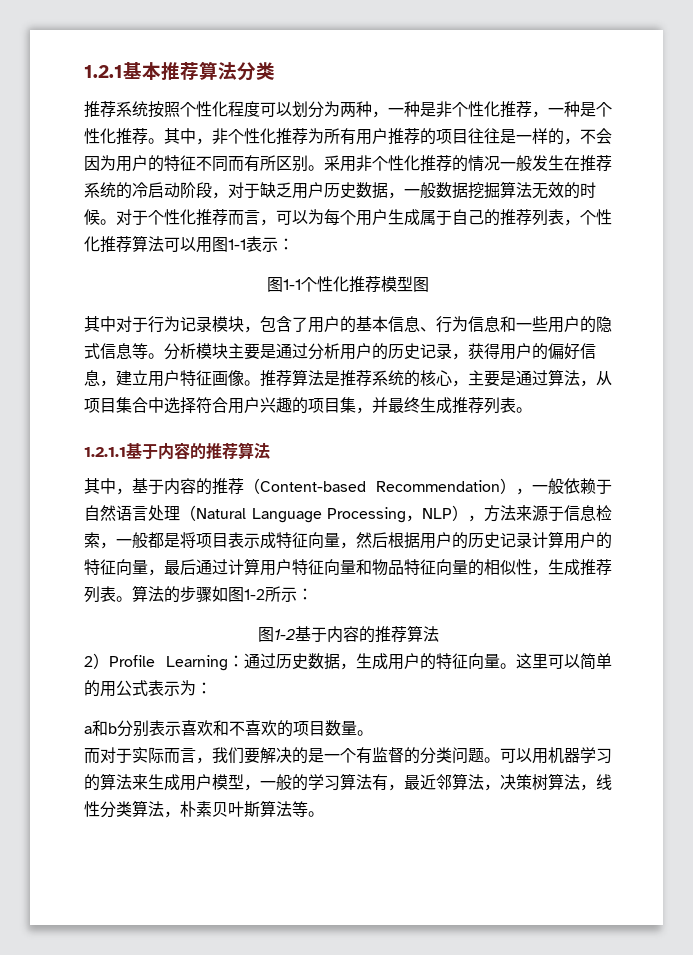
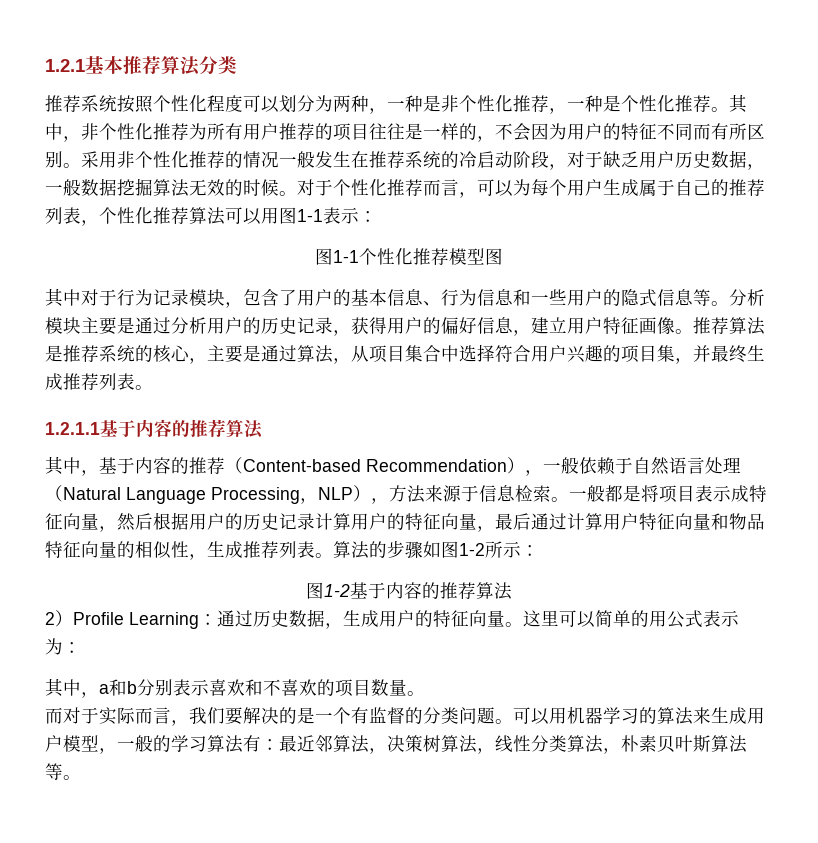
[100,542,116,549] ， -> [551,497,569,502] 。
(212, 688) none -> [45,678,99,698] 其中，
[388,784,404,791] ， -> [261,739,279,750] ：

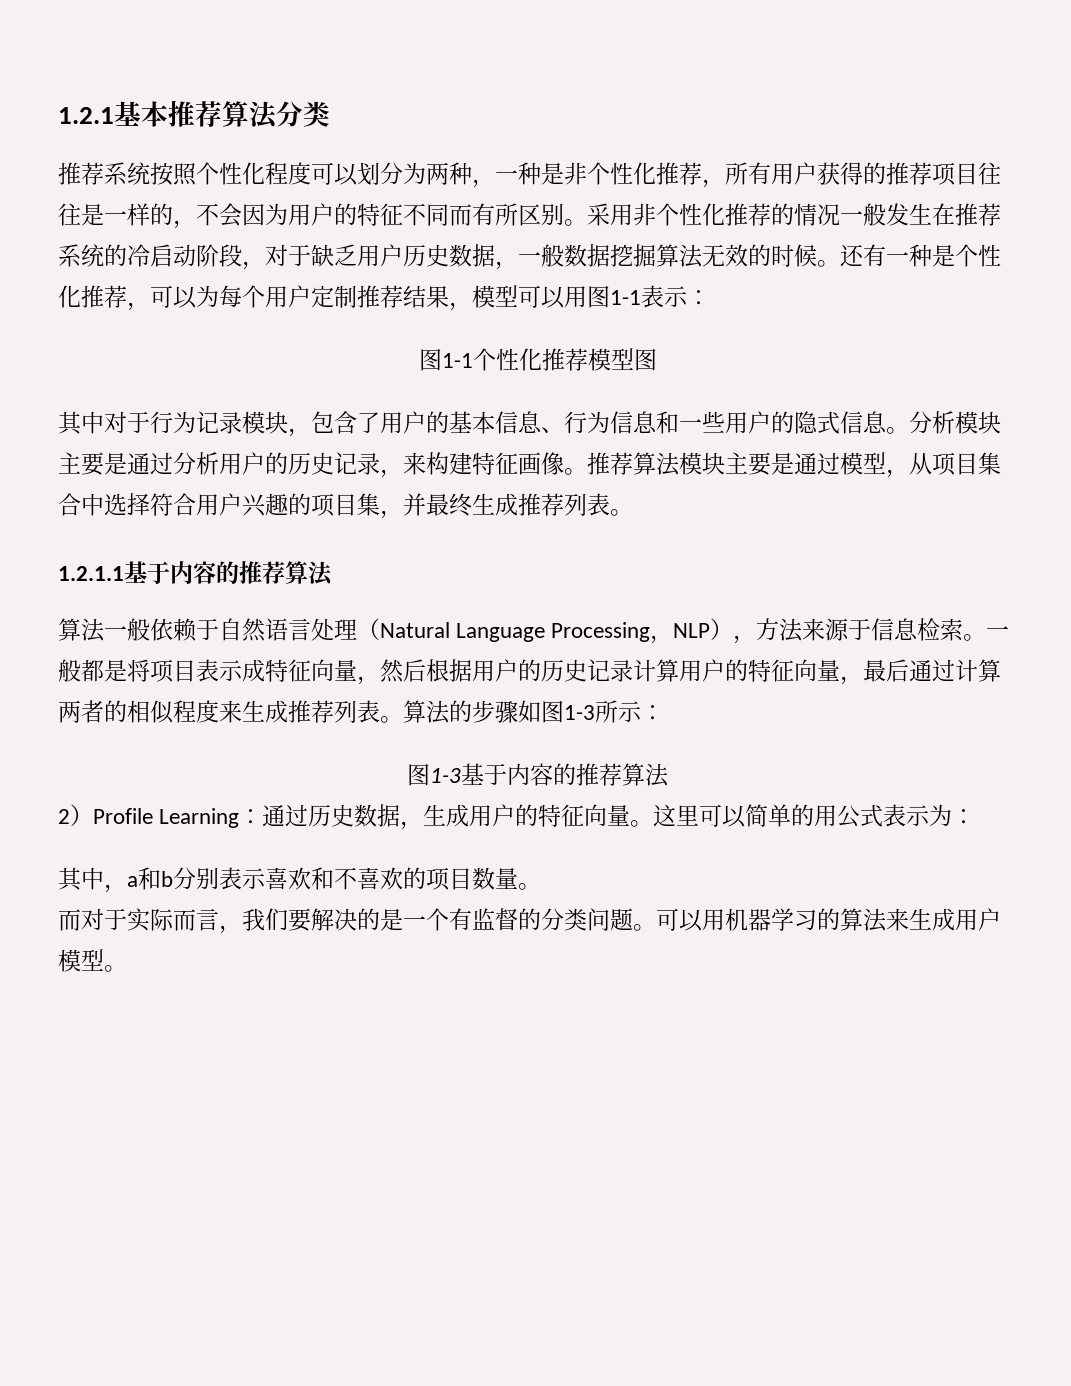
[567,94,748,113] [45,123,333,142] 一种是个性化推荐。其中，非个性化推荐为所有用户推荐的 -> [725,162,932,185] 所有用户获得的推荐
[297,179,459,197] 对于个性化推荐而言 -> [840,244,1001,267] [58,285,127,308] 还有一种是个性化推荐
[603,179,765,197] [45,207,225,226] 生成属于自己的推荐列表，个性化推荐算法 -> [311,285,518,311] 定制推荐结果，模型
[693,289,711,306] 等 -> (887, 422) none
[351,317,603,336] 获得用户的偏好信息，建立用户 -> [403,452,472,475] 来构建
[45,345,333,364] 是推荐系统的核心，主要是通过算法 -> [679,452,886,476] 模块主要是通过模型
[45,456,543,476] 其中，基于内容的推荐（Content-based Recommendation）， -> [58,618,105,642] 算法
[603,513,765,531] [45,541,207,560] 用户特征向量和物品特征向量的相似性， -> [58,700,242,724] 两者的相似程度来
[459,543,485,556] 1-2 -> [564,705,595,720] 1-3
[324,584,350,597] 1-2 -> [430,768,461,783] 1-3
[99,735,747,754] [45,763,63,780] ，一般的学习算法有：最近邻算法，决策树算法，线性分类算法，朴素贝叶斯算法等 -> (104, 960) none

